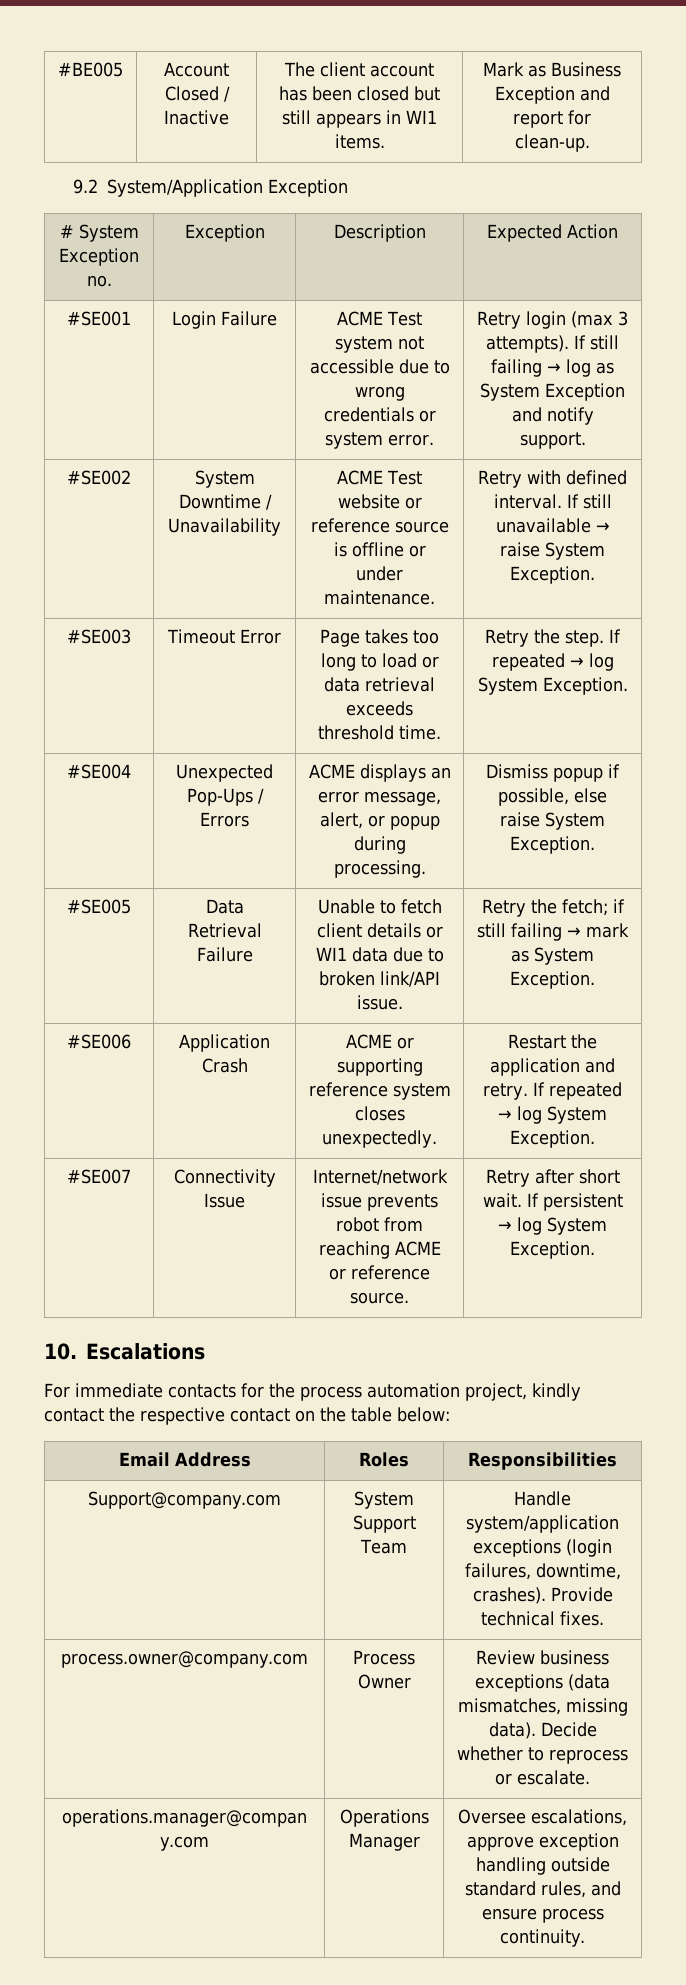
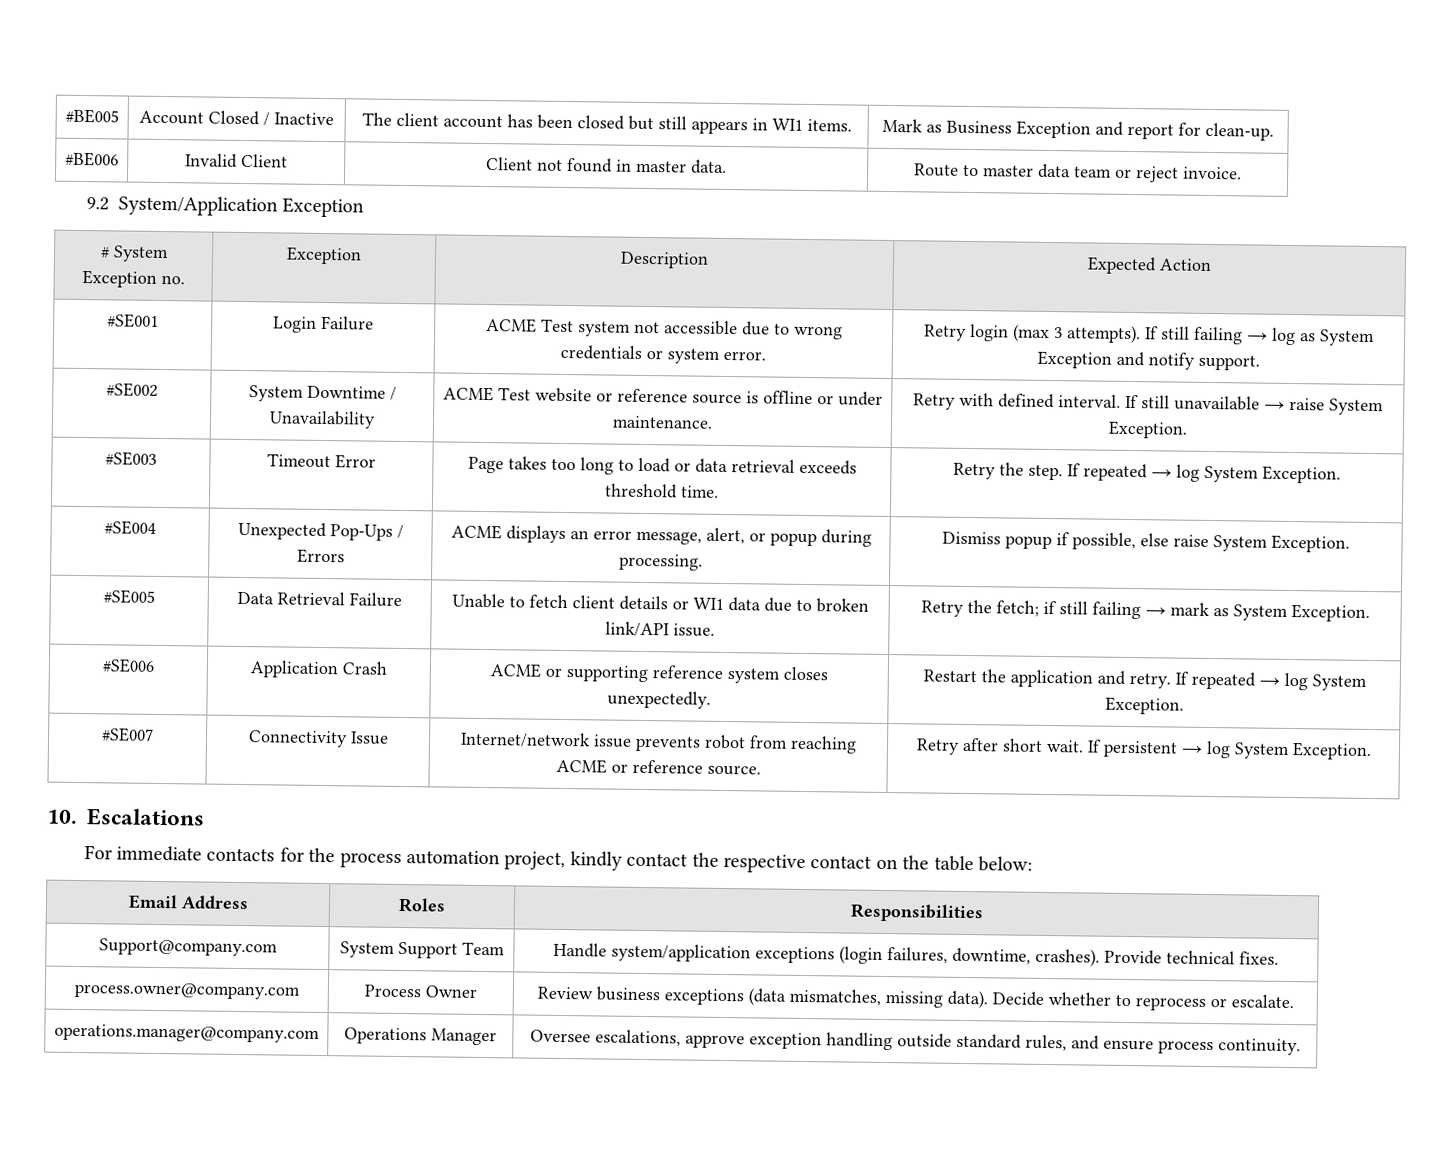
(590, 143) none -> [65,151,119,167] [185,153,288,168] [486,156,727,174] [914,163,1242,183] // #BE006 | Invalid Client | Client not found in master data. | Route to master data team or reject invoice.

